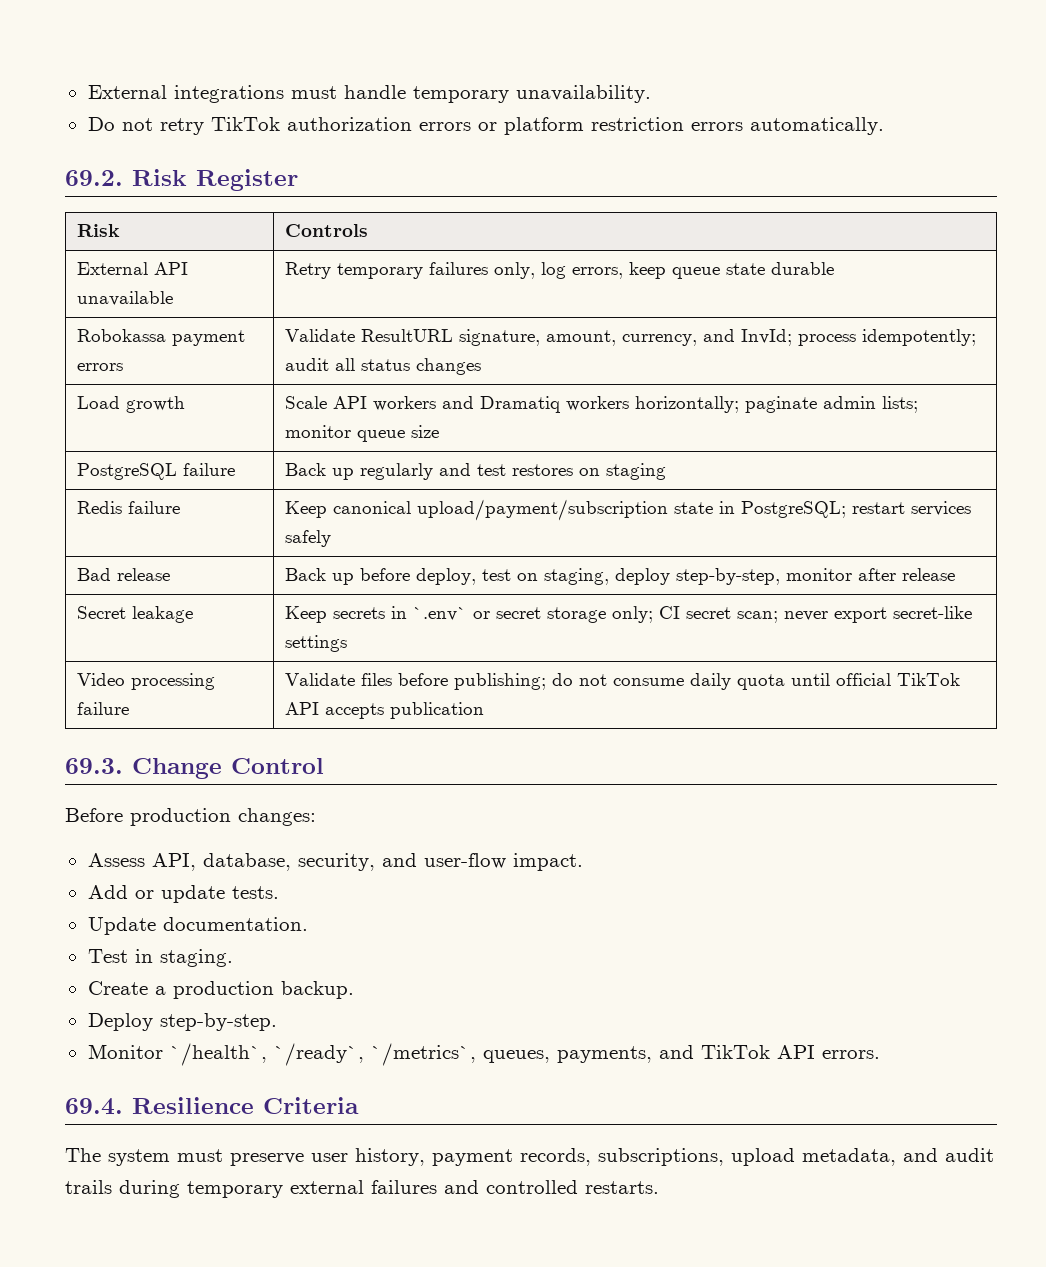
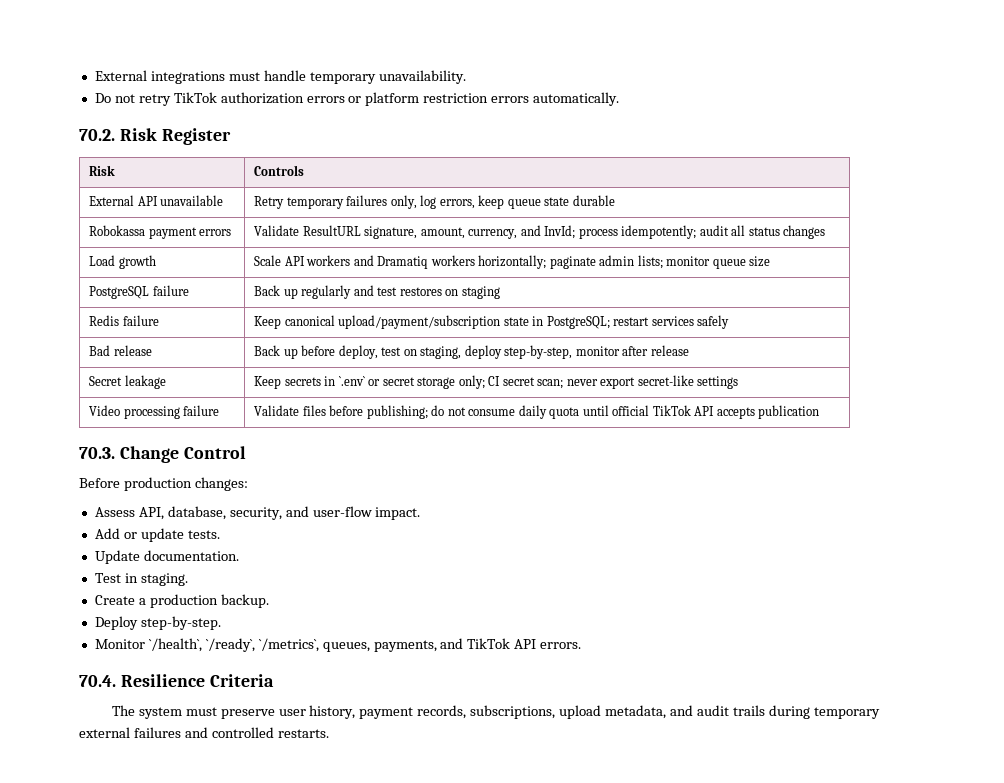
[65,170,123,186] 69.2. -> [79,129,115,141] 70.2.
[65,758,123,774] 69.3. -> [79,447,115,459] 70.3.
[65,1098,123,1115] 69.4. -> [79,675,116,687] 70.4.

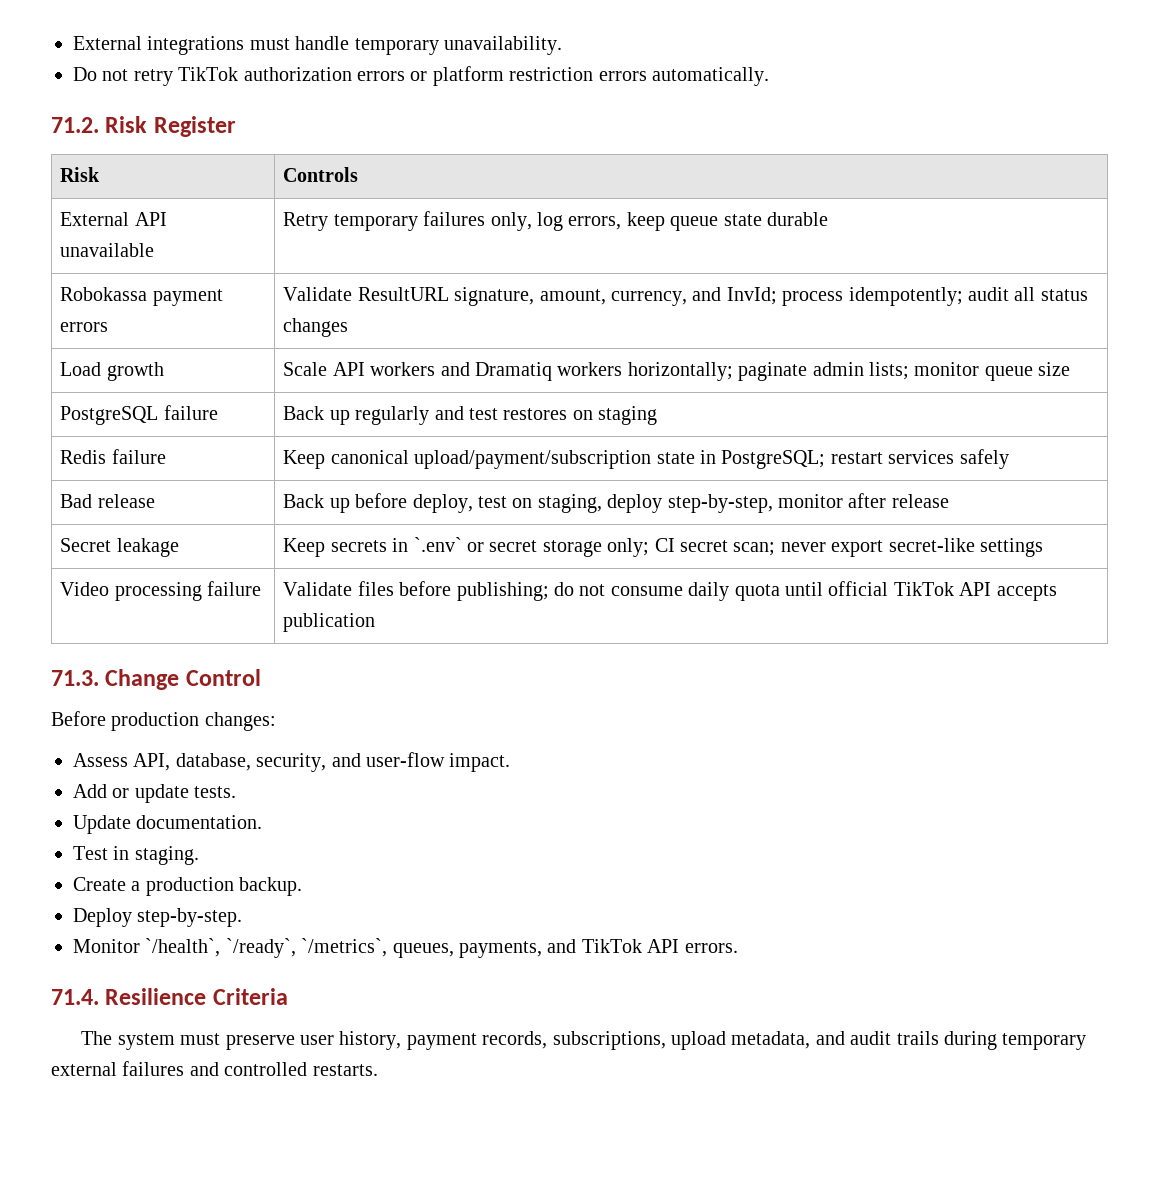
[79,129,115,141] 70.2. -> [51,117,99,133] 71.2.
[79,447,115,459] 70.3. -> [51,670,99,686] 71.3.
[79,675,116,687] 70.4. -> [51,989,99,1005] 71.4.

